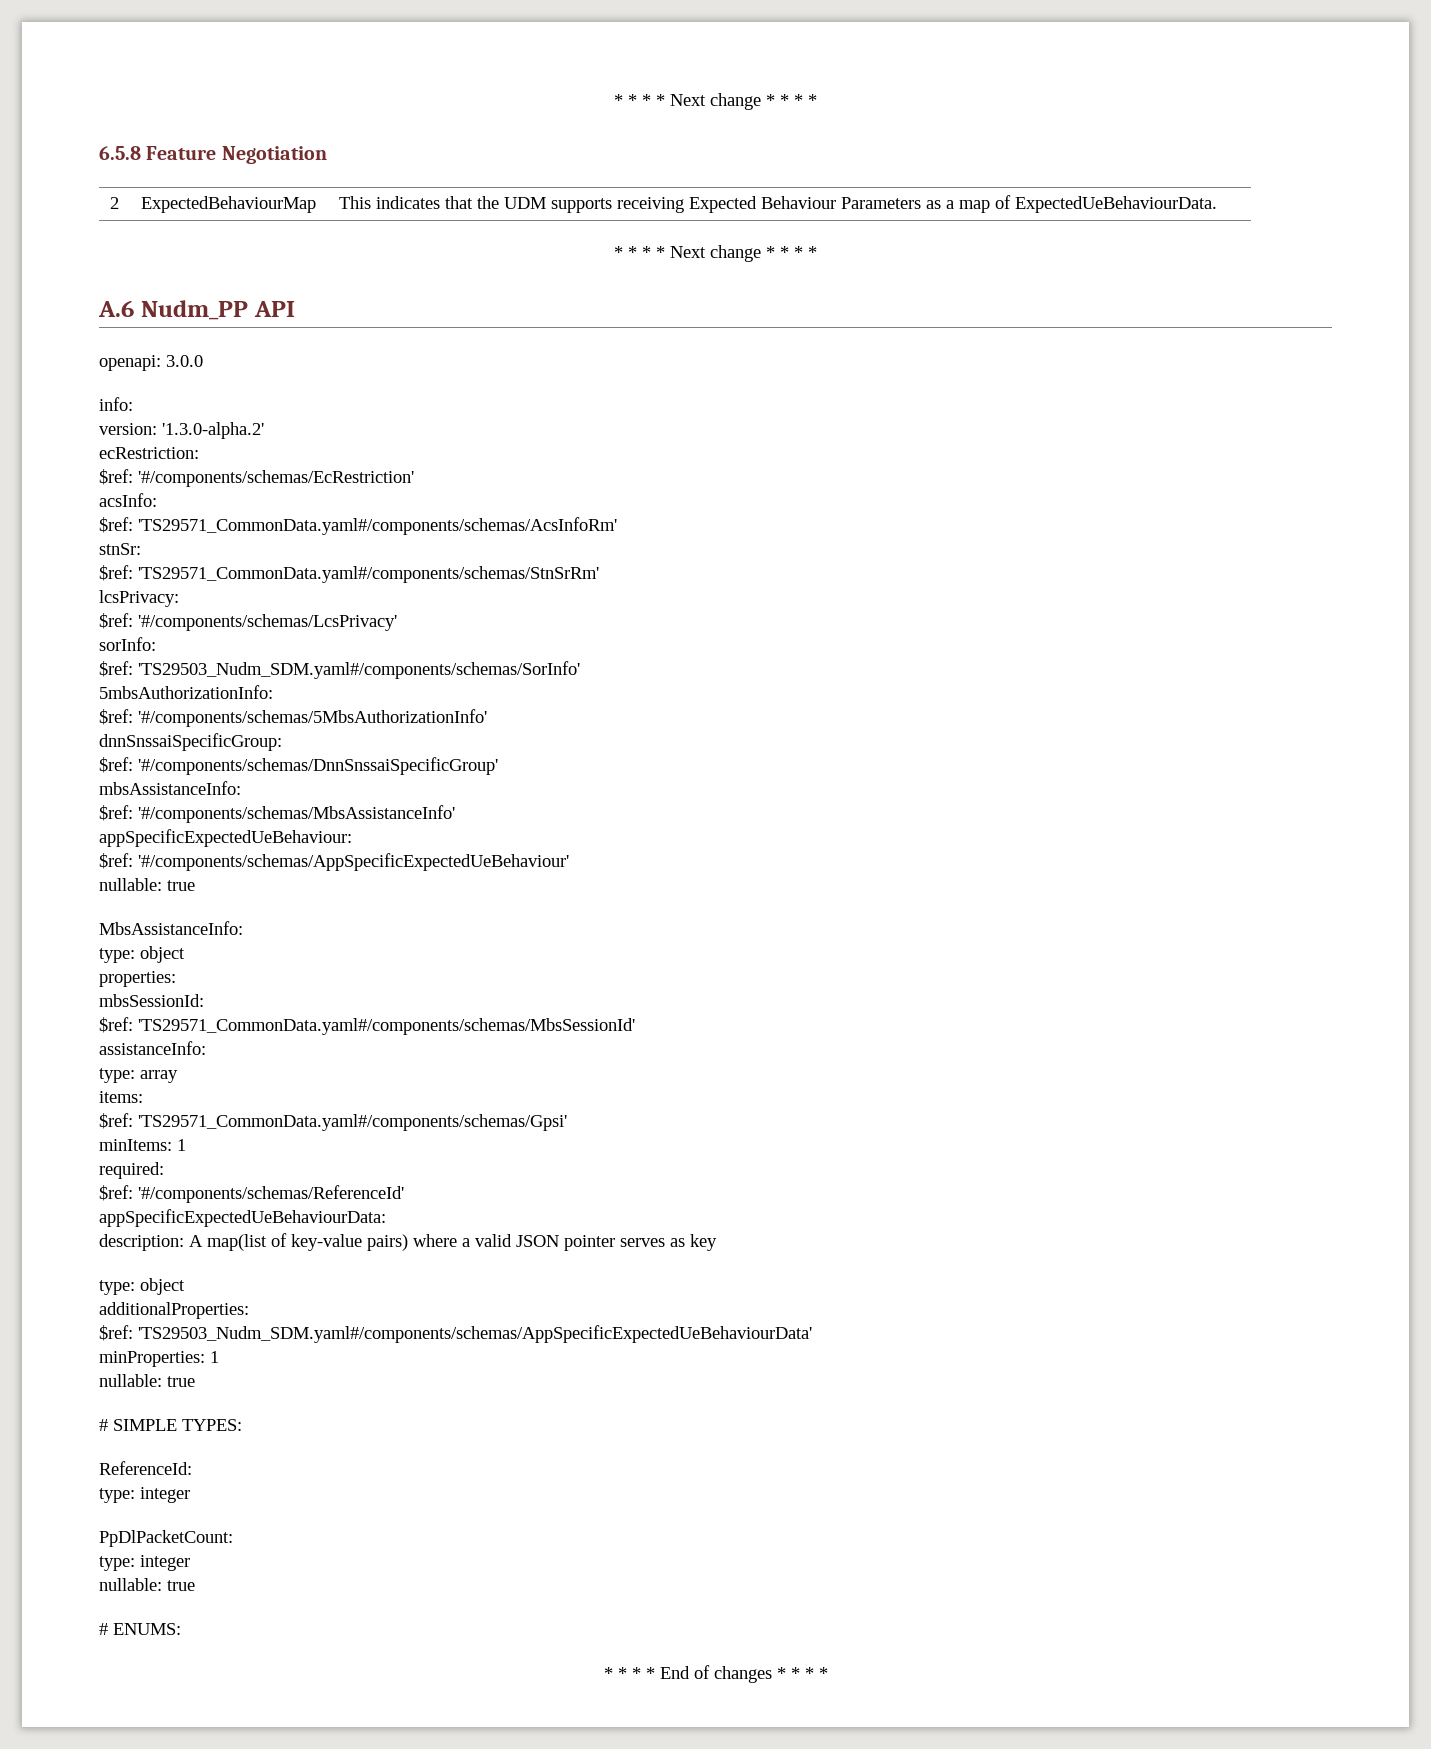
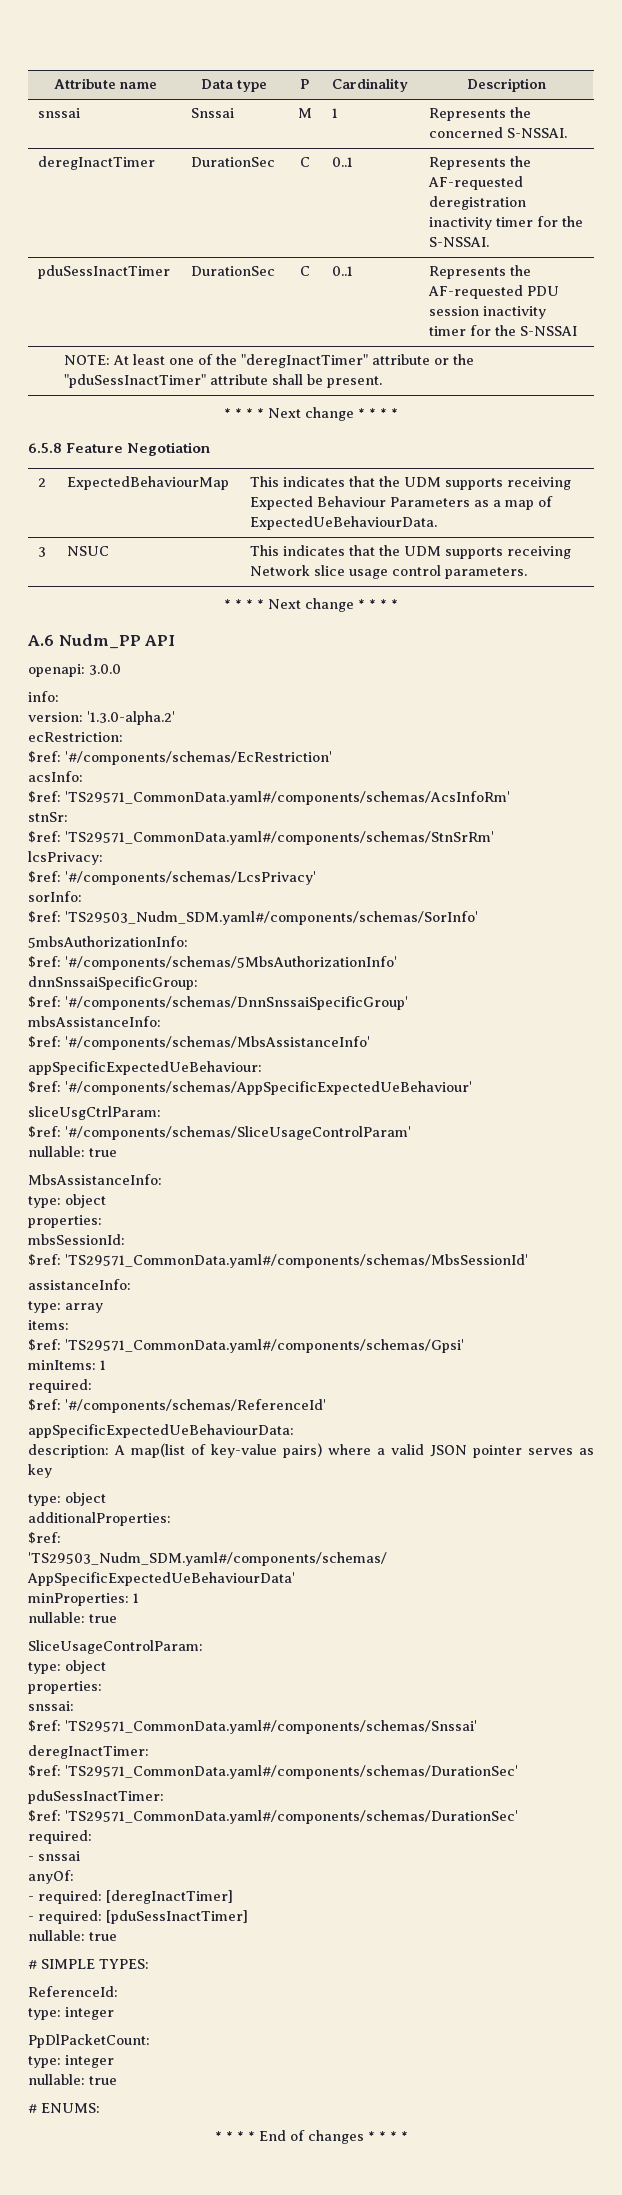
(614, 100) none -> [53,78,157,89] [201,79,267,92] [300,79,309,89] [332,78,409,92] [467,78,546,92] [38,108,81,118] [191,108,235,118] [297,108,312,118] [332,108,339,118] [429,107,532,121] [429,127,568,138] [38,156,156,170] [191,157,276,167] [299,157,310,167] [332,157,354,167] [429,156,532,170] [428,176,524,190] [429,196,527,210] [429,216,584,230] [429,237,490,247] [38,265,171,279] [191,266,276,276] [299,266,310,276] [332,266,354,276] [429,265,532,279] [428,285,560,299] [429,306,547,319] [429,325,578,336] [64,354,475,368] [64,374,383,388] Attribute name | Data type | P | Cardinality | Description // snssai | Snssai | M | 1 | Represents the concerned S-NSSAI. // deregInactTimer | DurationSec | C | 0..1 | Represents the AF-requested deregistration inactivity timer for the S-NSSAI. // pduSessInactTimer | DurationSec | C | 0..1 | Represents the AF-requested PDU session inactivity timer for the S-NSSAI // NOTE: At least one of the "deregInactTimer" attribute or the "pduSessInactTimer" attribute shall be present. //
(1217, 204) none -> [38,547,47,557] [67,546,110,556] [250,545,572,559] [250,565,528,579] // 3 | NSUC | This indicates that the UDM supports receiving Network slice usage control parameters.
(569, 862) none -> [28,1106,161,1120] [28,1126,411,1140] // sliceUsgCtrlParam: // $ref: '#/components/schemas/SliceUsageControlParam'
(195, 1381) none -> [28,1640,203,1654] [28,1660,106,1674] [28,1681,102,1694] [28,1701,74,1711] [28,1720,477,1734] [28,1745,149,1759] [28,1765,518,1779] [28,1790,164,1804] [28,1810,518,1824] [28,1830,92,1844] [28,1851,80,1861] [28,1870,74,1884] [28,1890,233,1904] [28,1910,248,1924] [28,1930,117,1941] // SliceUsageControlParam: // type: object // properties: // snssai: // $ref: 'TS29571_CommonData.yaml#/components/schemas/Snssai' // deregInactTimer: // $ref: 'TS29571_CommonData.yaml#/components/schemas/DurationSec' // pduSessInactTimer: // $ref: 'TS29571_CommonData.yaml#/components/schemas/DurationSec' // required: // - snssai // anyOf: // - required: [deregInactTimer] // - required: [pduSessInactTimer] // nullable: true

